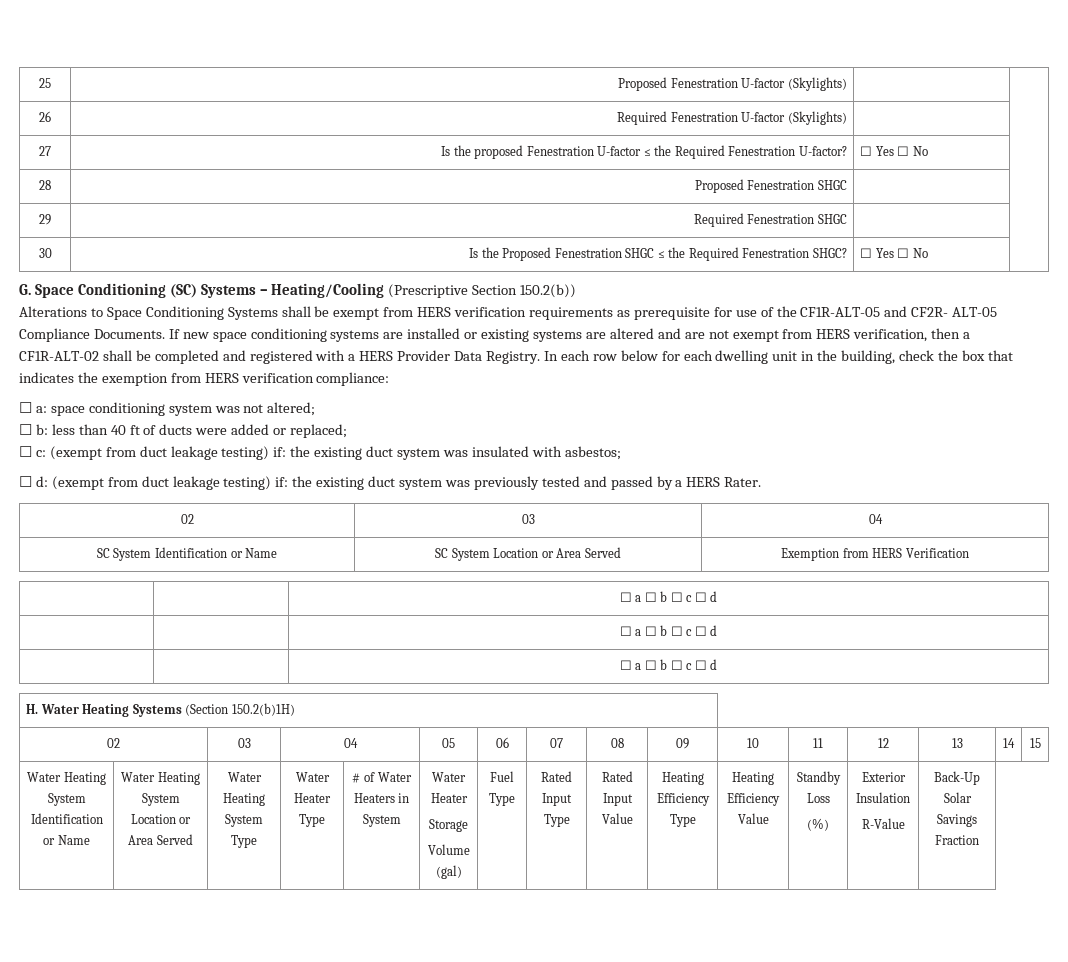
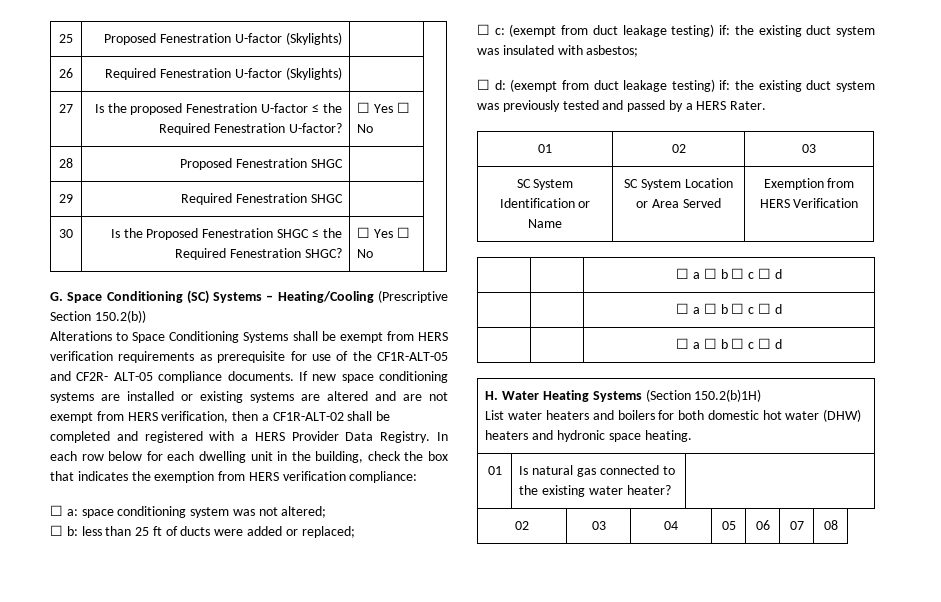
[19,328,165,342] Compliance Documents. -> [158,371,294,383] compliance documents.
[110,425,126,435] 40 -> [135,527,150,536] 25
[180,514,194,524] [521,514,535,524] [868,514,883,524] 02 | 03 | 04 -> [538,144,552,153] [671,144,686,153] [802,144,816,153] 01 | 02 | 03
(295, 709) none -> [485,409,862,422] [485,430,692,442] [487,466,502,475] [519,465,675,477] [519,485,671,497] // List water heaters and boilers for both domestic hot water (DHW) heaters and hydronic space heating. // 01 | Is natural gas connected to the existing water heater? |
[676,738,689,749] [747,738,759,748] [813,738,823,748] [877,738,889,748] [951,738,963,748] [1003,738,1015,748] [1029,738,1041,748] [27,772,106,785] [47,793,86,806] [30,813,103,824] [43,835,90,845] [121,772,200,785] [141,793,180,806] [130,814,192,824] [128,834,193,845] [227,772,262,782] [222,793,265,806] [224,814,263,827] [230,835,257,848] [295,772,330,782] [294,793,331,803] [299,814,325,827] [352,772,412,783] [353,793,410,803] [362,814,401,827] [432,772,466,782] [430,793,468,803] [429,819,468,832] [427,844,470,855] [435,865,462,879] [490,771,514,782] [489,793,515,806] [541,771,572,782] [542,793,572,806] [543,814,570,827] [601,771,633,782] [602,793,633,806] [601,813,633,824] [661,772,704,785] [656,793,710,806] [669,814,696,827] [732,772,774,785] [727,793,780,806] [737,813,769,824] [796,771,841,785] [806,793,830,803] [807,818,829,831] [861,772,906,782] [856,792,910,803] [861,818,905,829] [934,771,980,785] [943,792,972,803] [937,814,977,827] [935,835,979,845] | 09 | 10 | 11 | 12 | 13 | 14 | 15 // Water Heating System Identification or Name | Water Heating System Location or Area Served | Water Heating System Type | Water Heater Type | # of Water Heaters in System | Water Heater // Storage // Volume (gal) | Fuel Type | Rated Input Type | Rated Input Value | Heating Efficiency Type | Heating Efficiency Value | Standby Loss // (%) | Exterior Insulation // R-Value | Back-Up Solar Savings Fraction -> (838, 525) none

